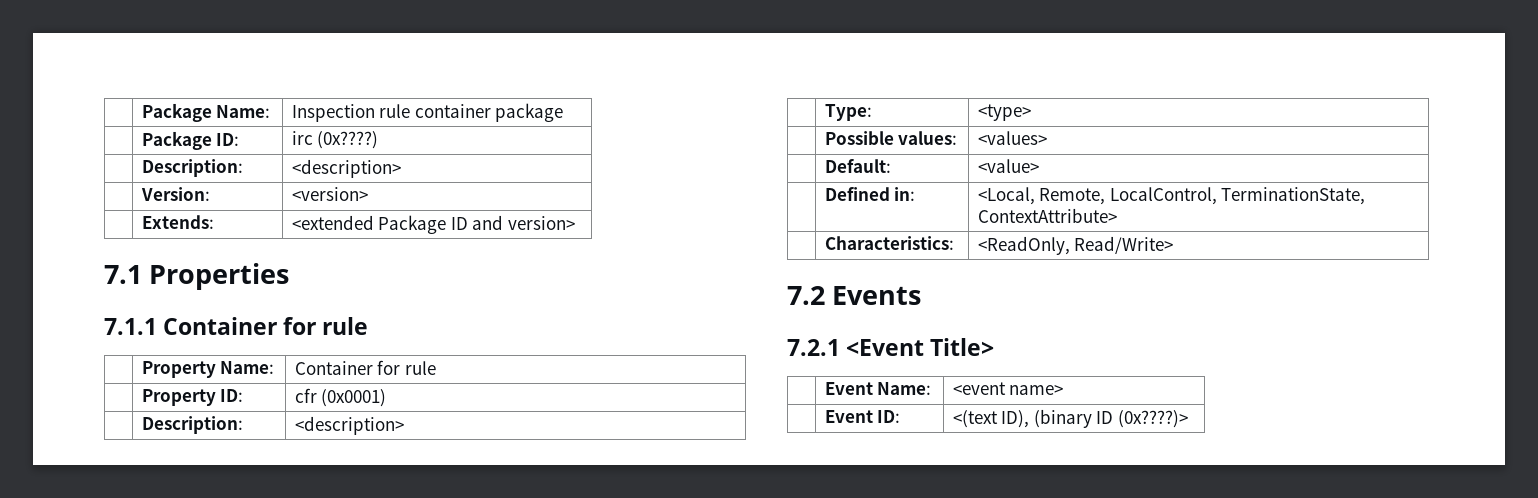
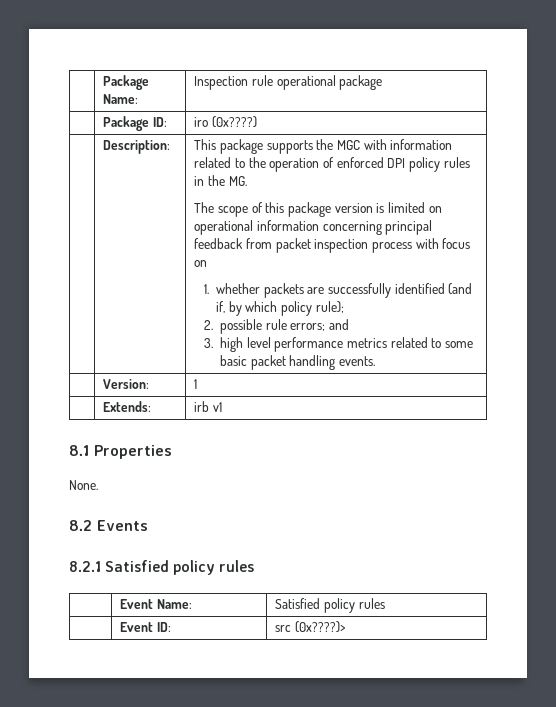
[414,104,491,118] container -> [276,75,336,90] operational
[291,131,313,145] irc -> [194,117,209,127] iro
[291,159,401,178] <description> -> [194,139,453,154] [194,157,470,172] [194,175,247,186] [194,202,442,217] [194,220,433,235] [194,238,471,253] [194,260,208,267] [204,283,473,298] [216,301,344,316] [204,319,350,334] [204,337,474,352] [220,355,376,370] This package supports the MGC with information related to the operation of enforced DPI policy rules in the MG. // The scope of this package version is limited on operational information concerning principal feedback from packet inspection process with focus on // 1. whether packets are successfully identified (and if, by which policy rule); // 2. possible rule errors; and // 3. high level performance metrics related to some basic packet handling events.
[291,187,368,201] <version> -> [194,379,198,389] 1
[291,215,575,234] [104,263,290,290] [104,317,369,335] [141,361,275,378] [294,360,436,375] [141,389,244,406] [294,388,387,407] [141,416,243,434] [294,416,404,435] [824,104,872,121] [977,104,1031,121] [824,131,958,145] [977,131,1047,145] [824,159,891,173] [977,159,1039,173] [824,187,916,201] [977,187,1366,205] [977,208,1117,223] [824,236,954,250] [977,236,1174,255] [787,286,922,305] [787,338,995,356] <extended Package ID and version> // 7.1 Properties // 7.1.1 Container for rule // | Property Name: | Container for rule // | Property ID: | cfr (0x0001) // | Description: | <description> // | Type: | <type> // | Possible values: | <values> // | Default: | <value> // | Defined in: | <Local, Remote, LocalControl, TerminationState, ContextAttribute> // | Characteristics: | <ReadOnly, Read/Write> // 7.2 Events // 7.2.1 <Event Title> -> [194,401,223,412] [69,445,172,459] [69,480,98,490] [69,520,148,531] [69,560,255,575] irb v1 // 8.1 Properties // None. // 8.2 Events // 8.2.1 Satisfied policy rules
[952,382,1064,395] <event name> -> [275,598,385,613] Satisfied policy rules
[952,409,1114,428] <(text ID), (binary ID -> [275,625,292,632] src

